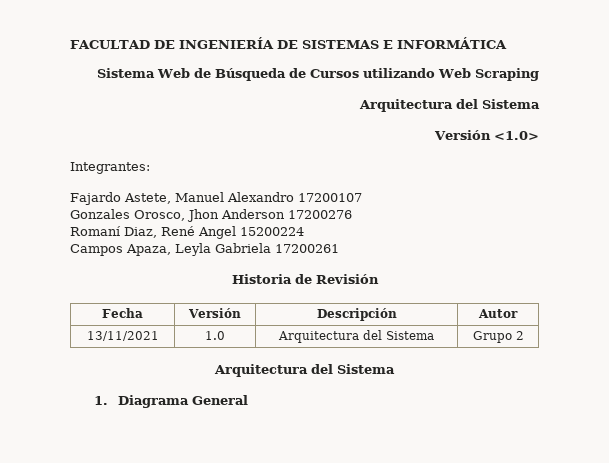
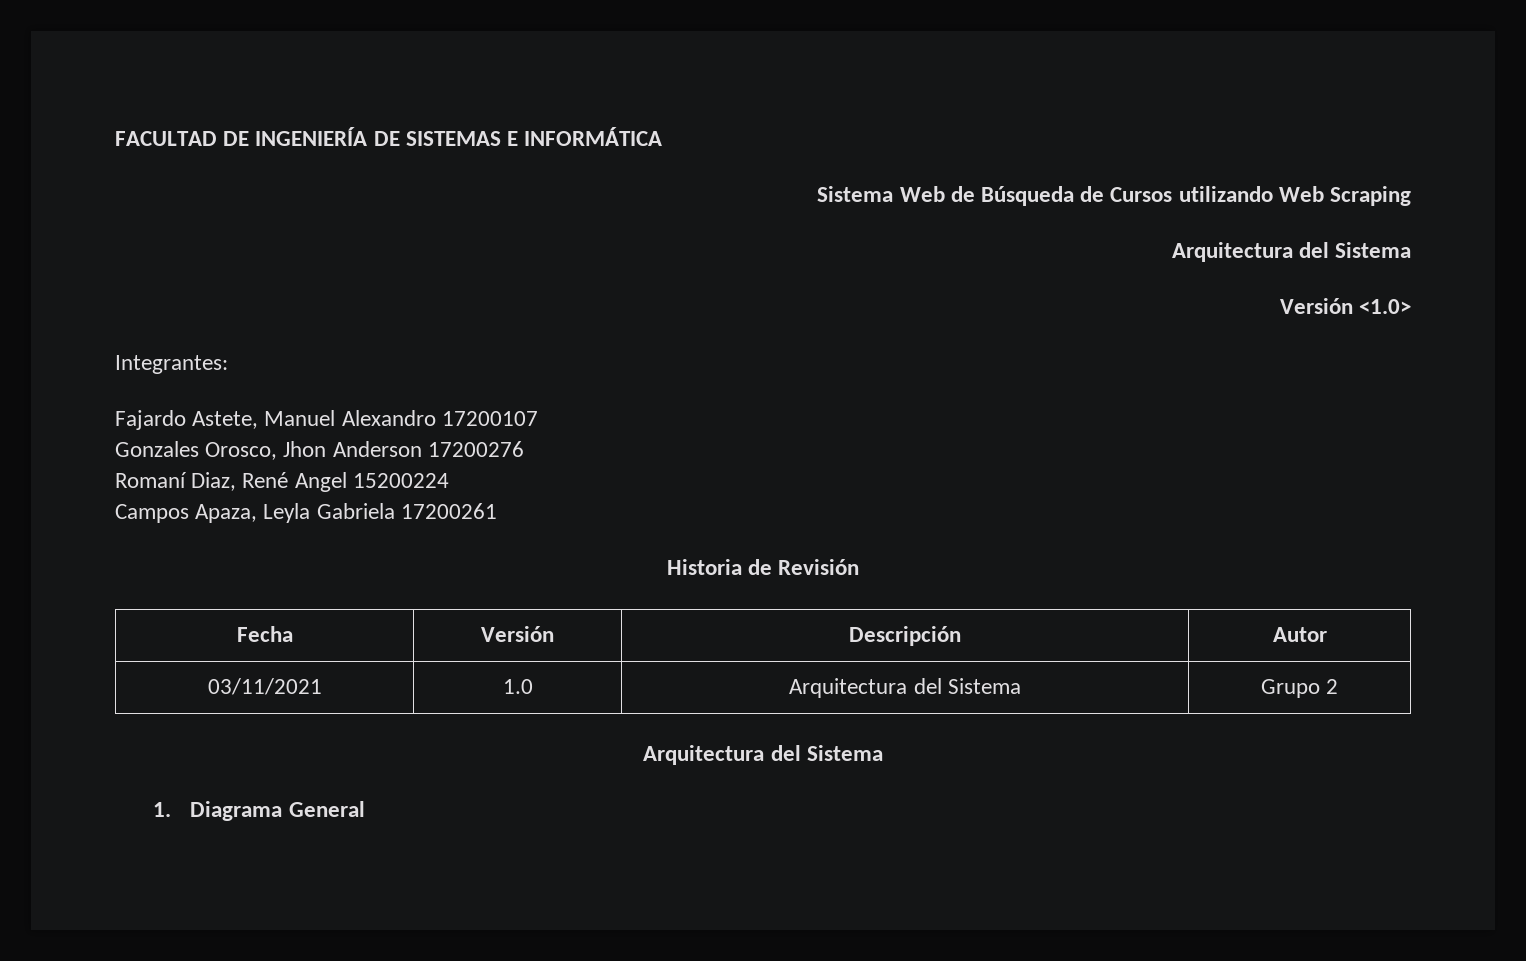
[86,331,159,341] 13/11/2021 -> [207,678,322,695] 03/11/2021

